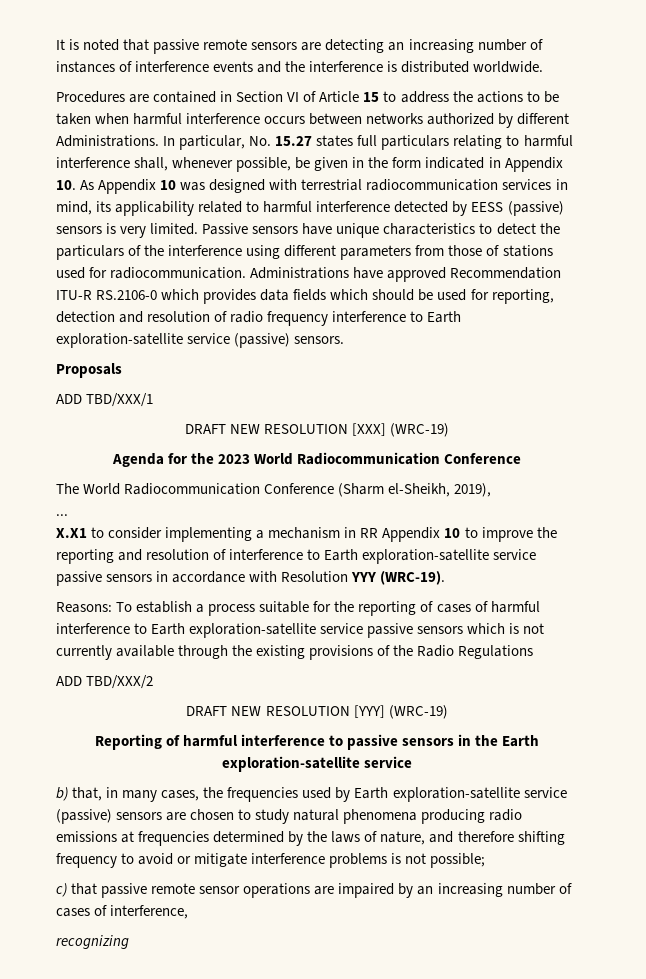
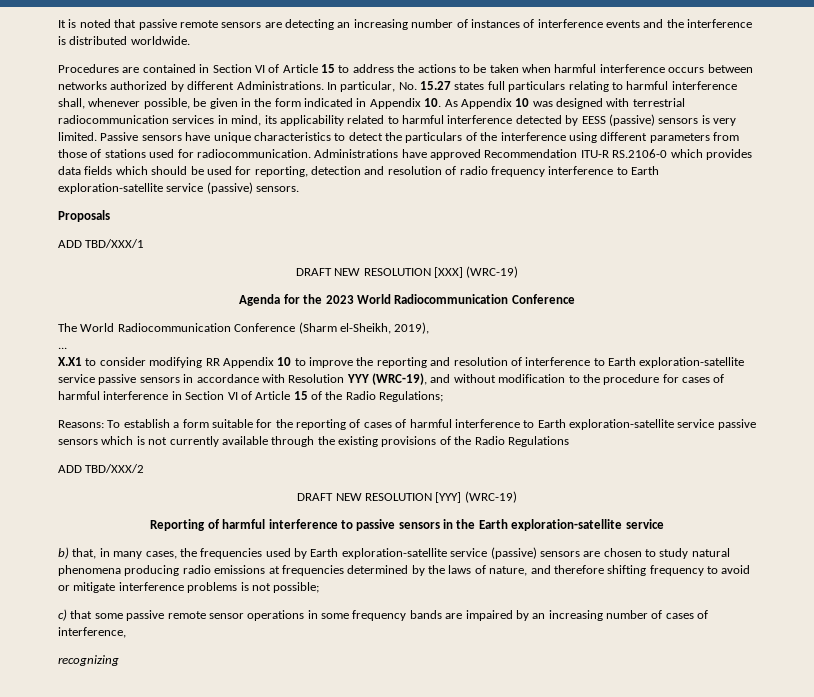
[165,527,357,542] implementing a mechanism in -> [149,357,203,368] modifying
[380,571,446,585] (WRC-19). -> [372,373,725,385] [58,391,444,402] (WRC-19), and without modification to the procedure for cases of harmful interference in Section VI of Article 15 of the Radio Regulations;
[208,604,256,616] process -> [182,419,209,428] form
(98, 889) none -> [94,613,123,619] some
(311, 890) none -> [307,610,442,621] in some frequency bands

